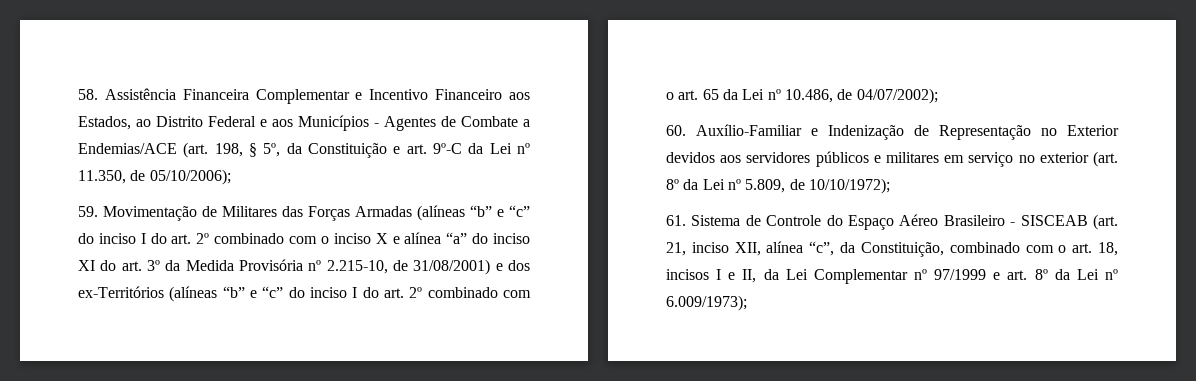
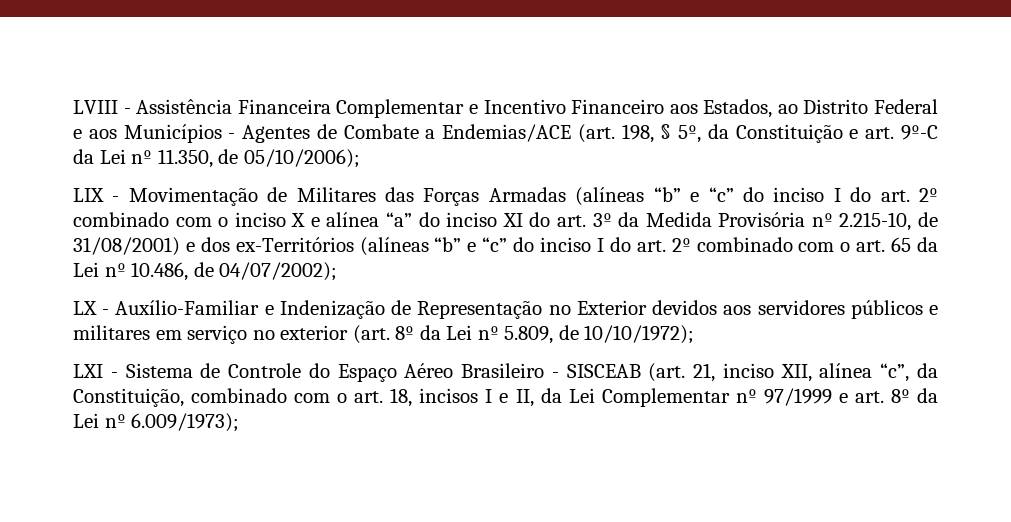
[78,89,98,100] 58. -> [73,100,131,114] LVIII -
[78,206,98,217] 59. -> [73,188,120,202] LIX -
[666,125,686,136] 60. -> [73,301,110,315] LX -
[666,215,686,226] 61. -> [73,364,118,378] LXI -

